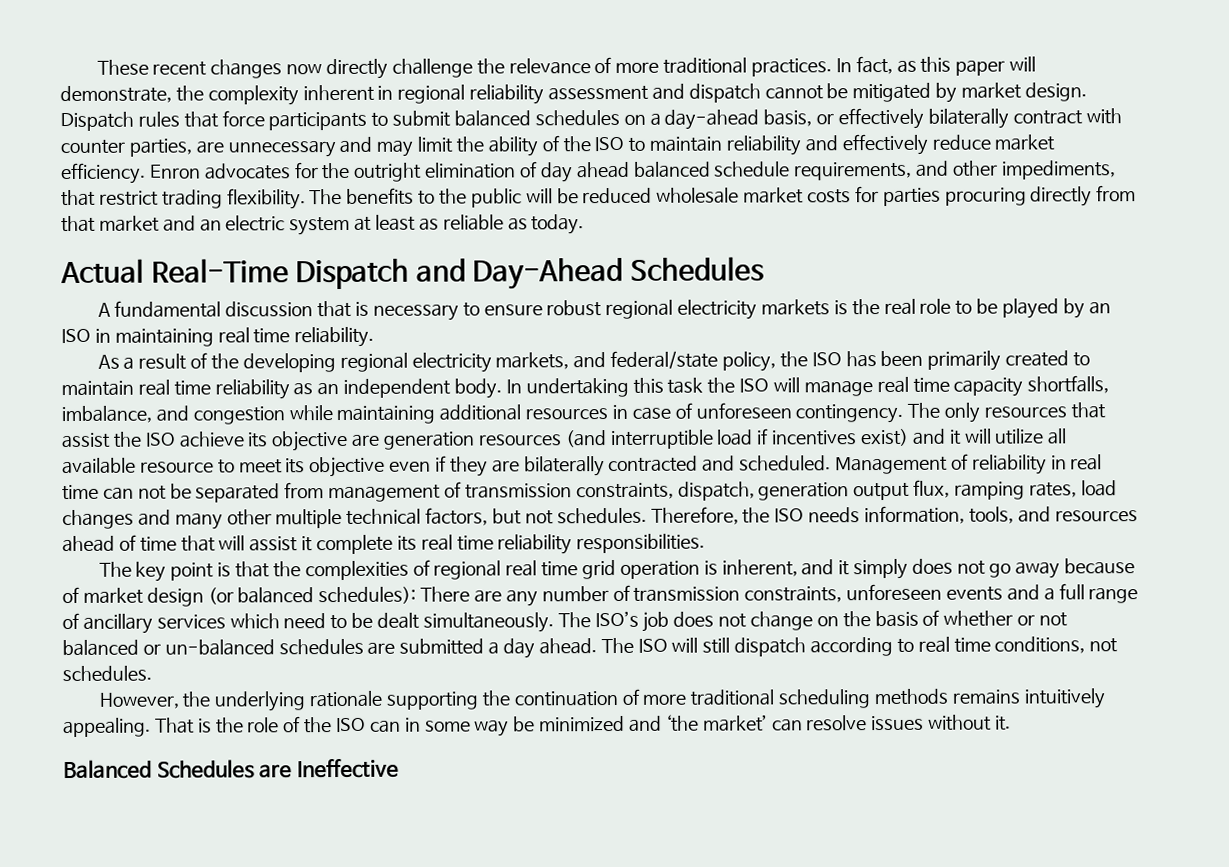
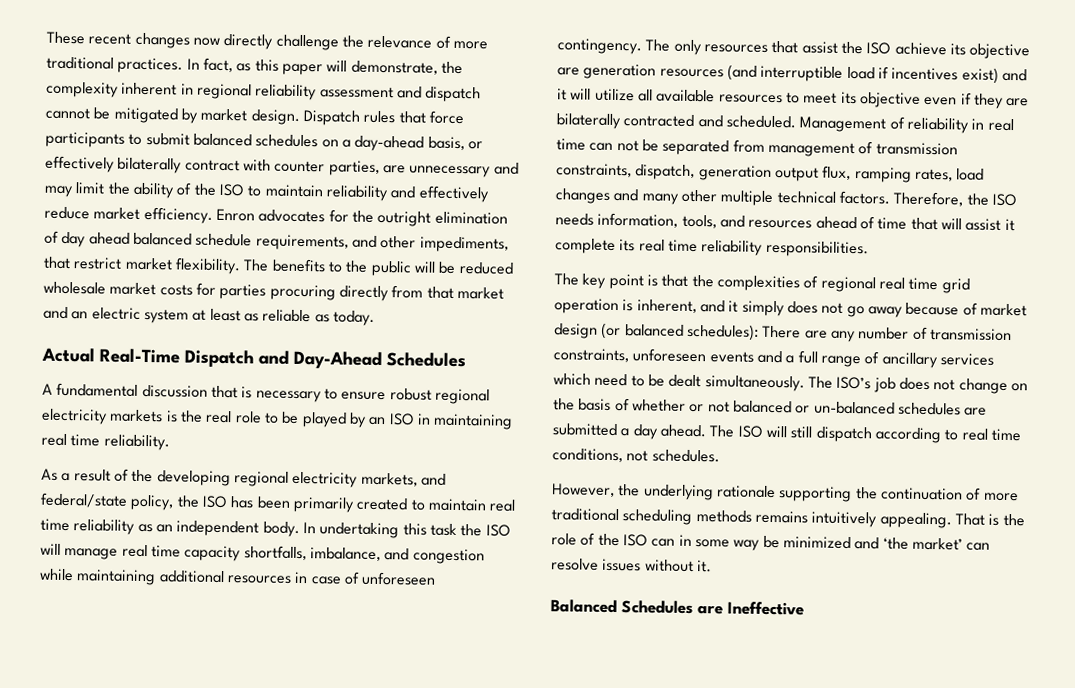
[161,189,223,209] trading -> [124,257,173,271] market
[139,461,214,473] resource -> [718,94,783,104] resources
[425,507,647,526] factors, but not schedules. -> [838,190,890,205] factors.

